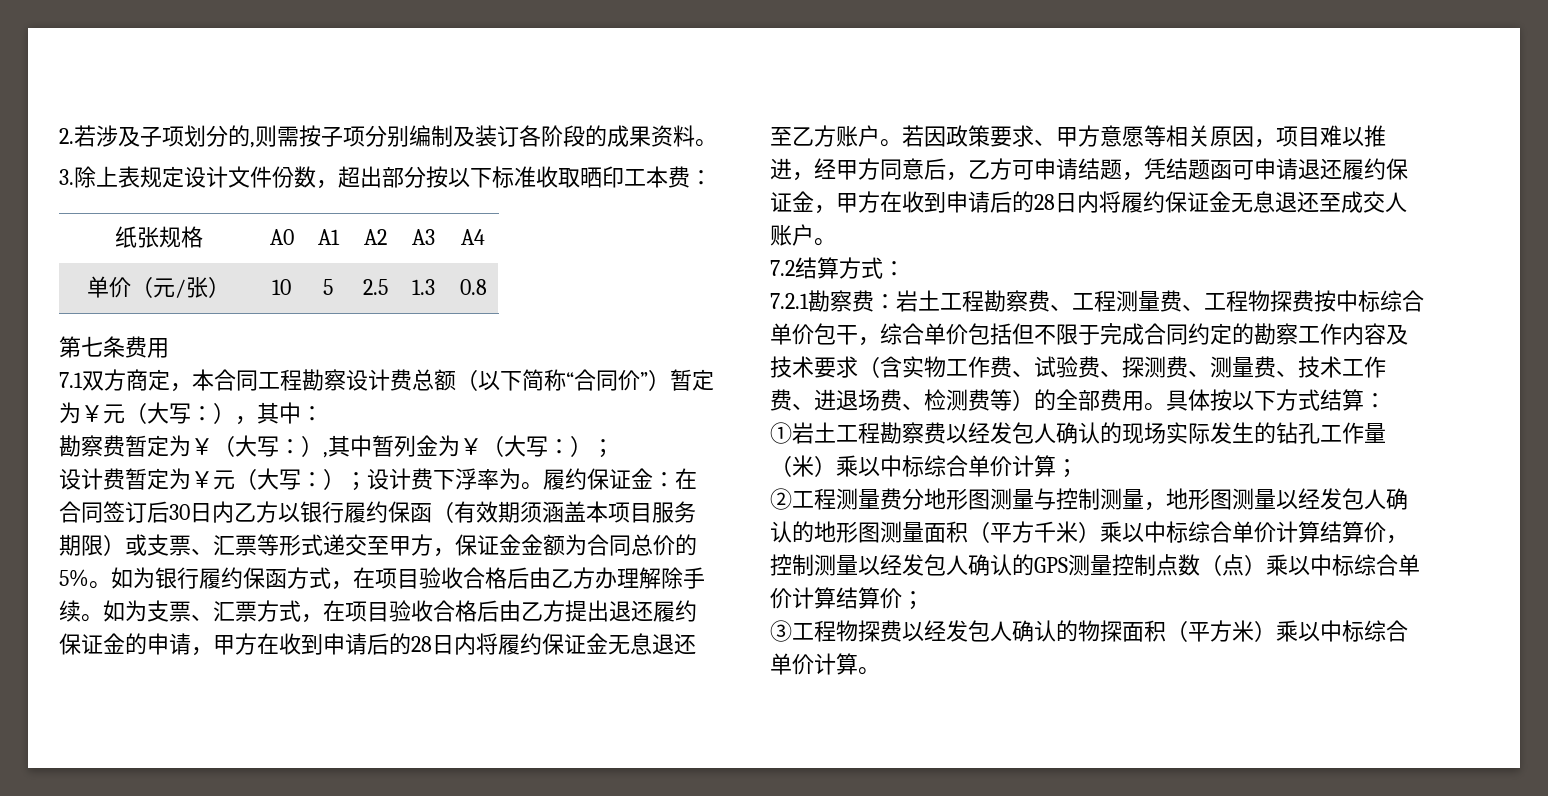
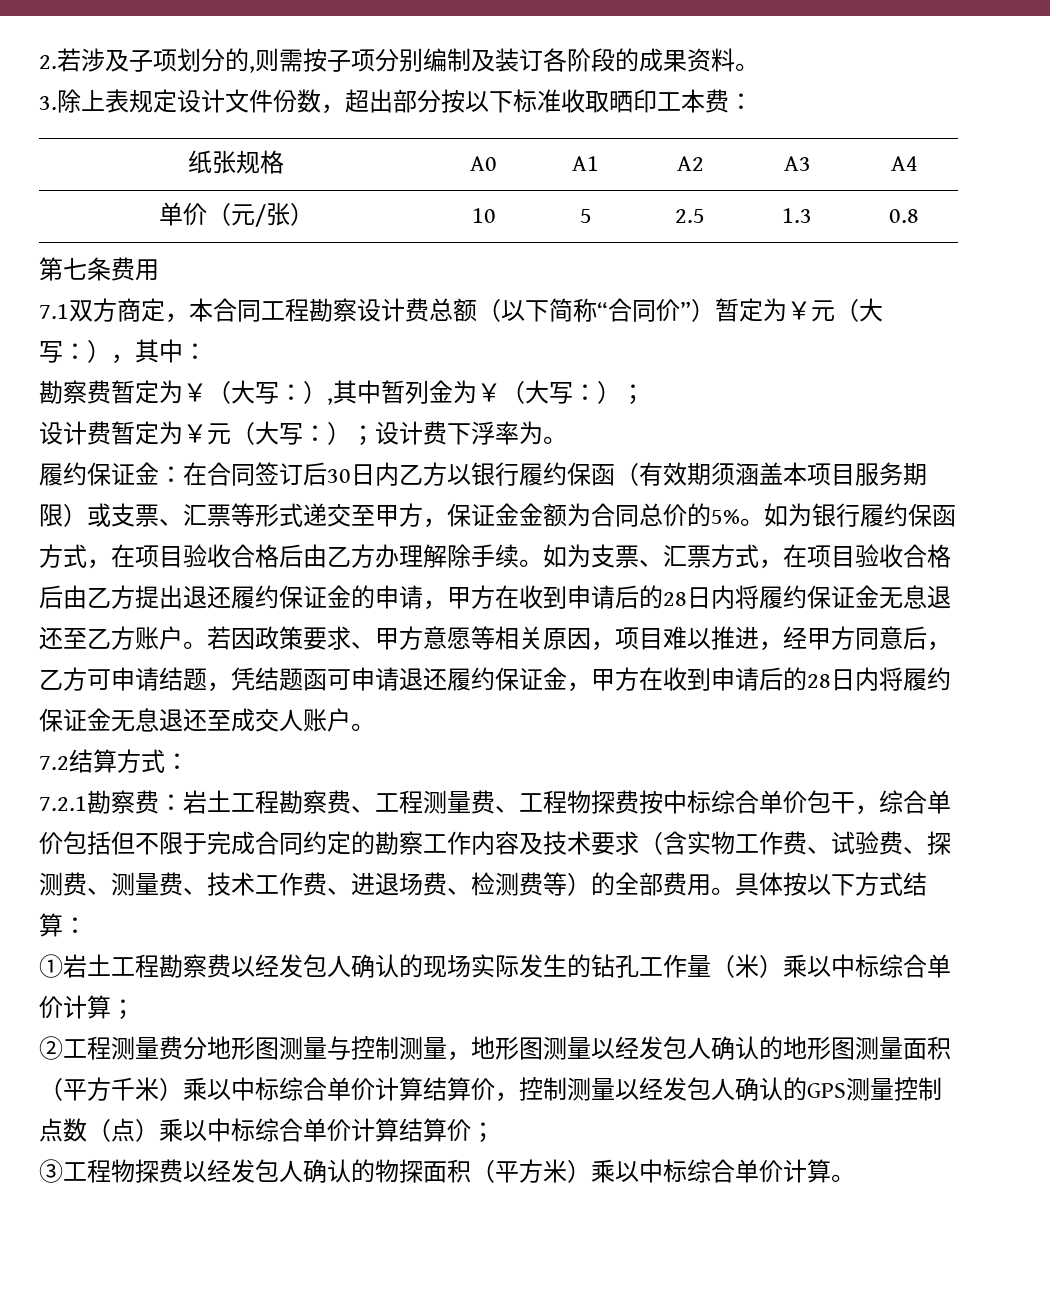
(543, 486) none -> (567, 440) //

